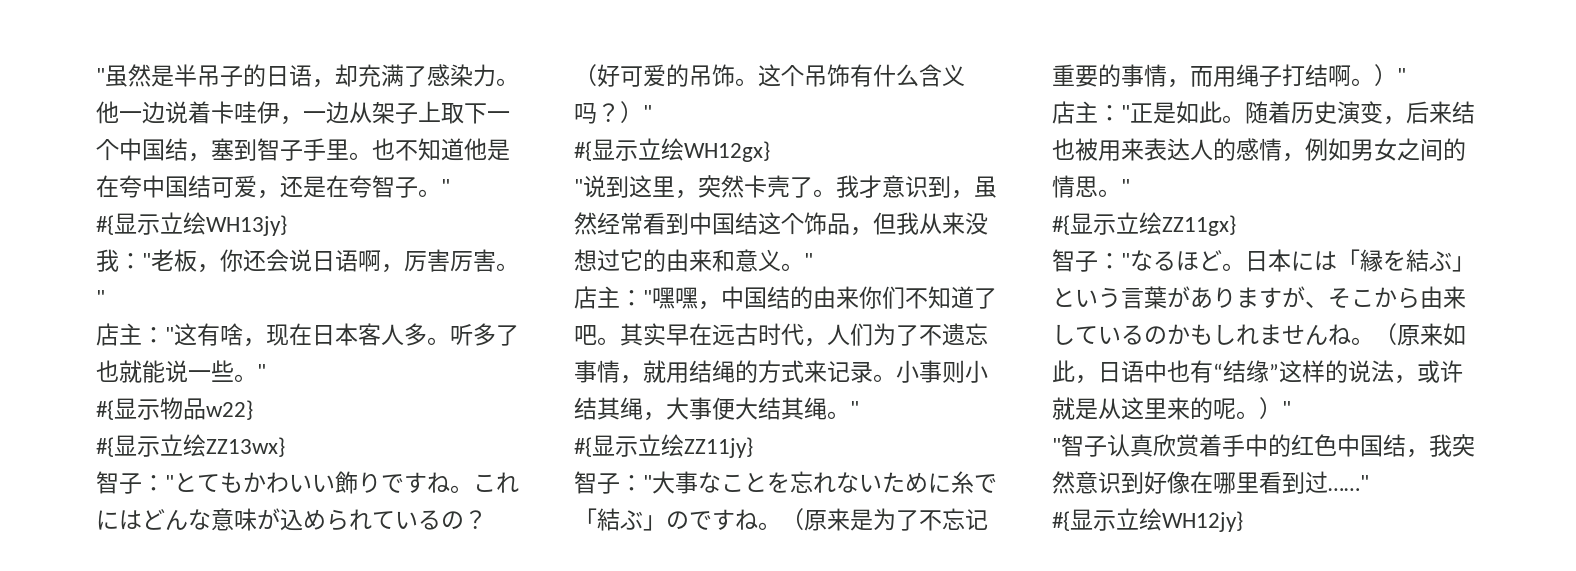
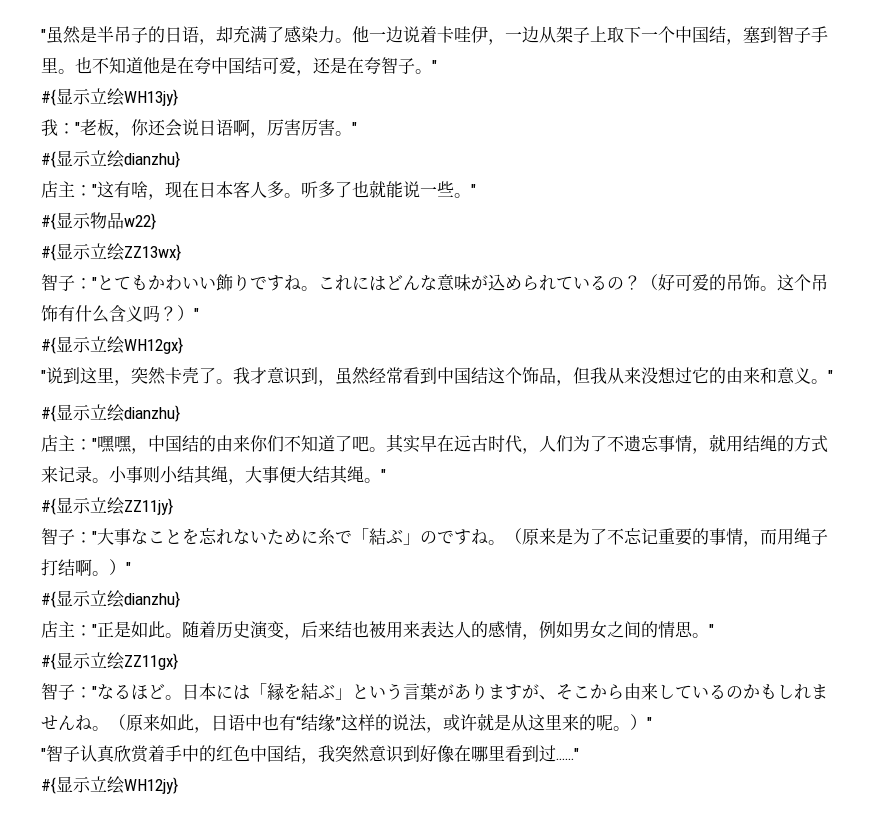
(105, 298) none -> [41,150,180,168] // #{显示立绘dianzhu}
(813, 261) none -> [41,404,180,422] // #{显示立绘dianzhu}
(1406, 76) none -> [41,590,180,608] // #{显示立绘dianzhu}

